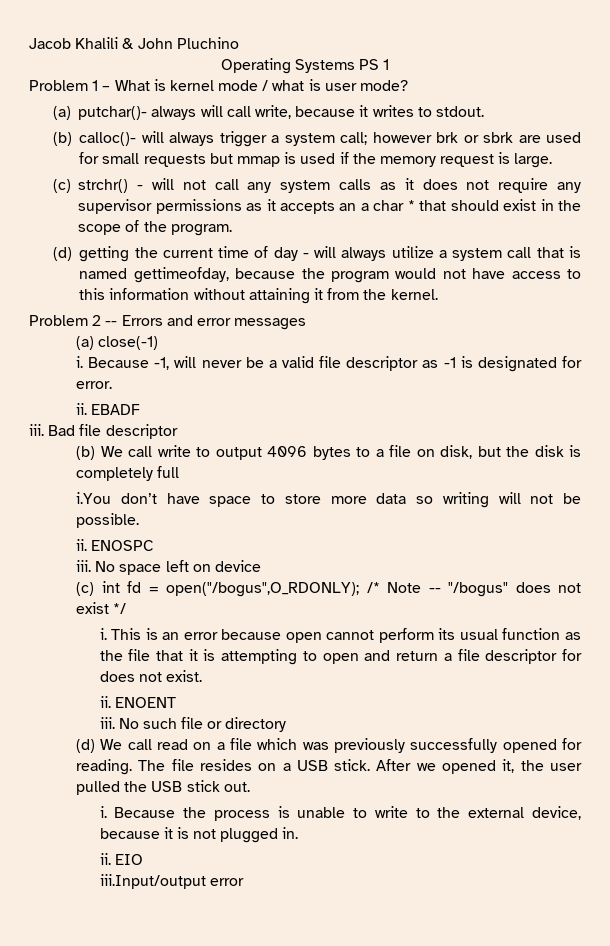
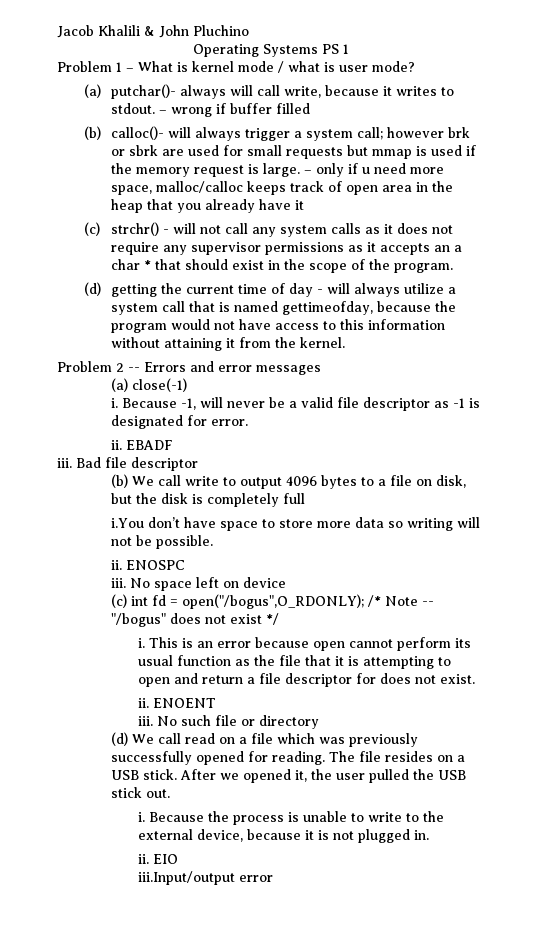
(484, 111) none -> [159,103,311,117] – wrong if buffer filled
(553, 160) none -> [304,163,445,177] [111,181,454,195] [111,199,305,213] – only if u need more space, malloc/calloc keeps track of open area in the heap that you already have it

